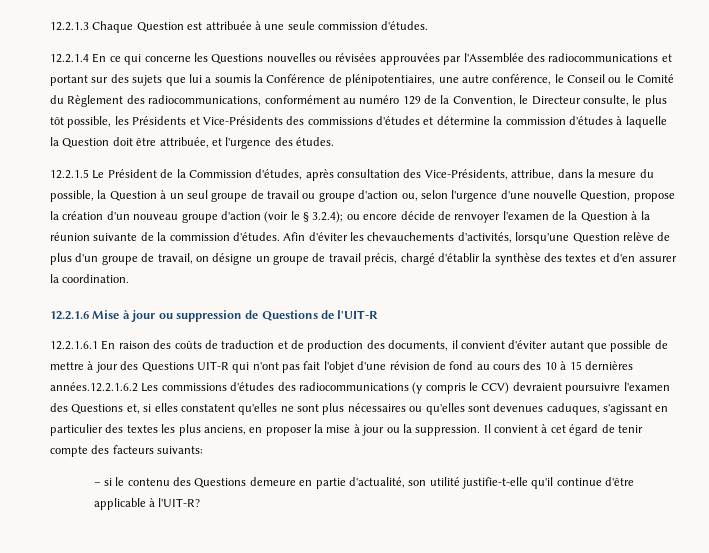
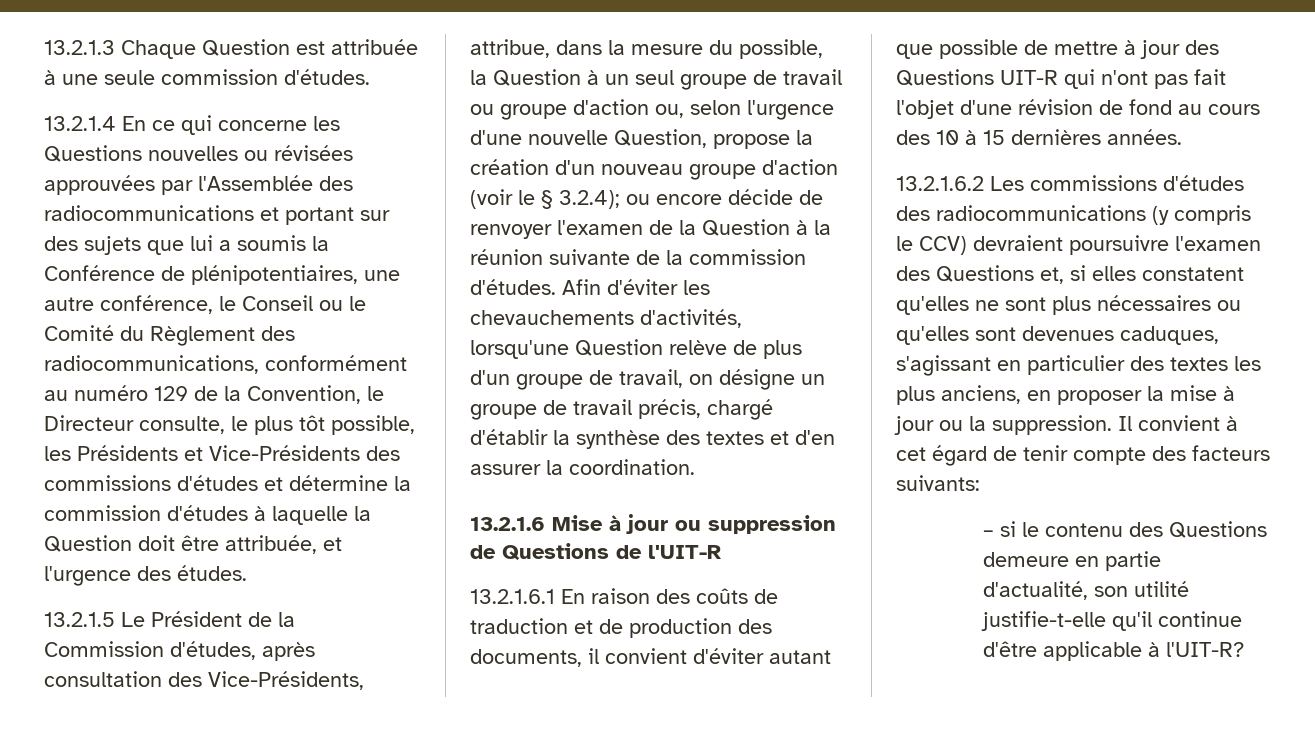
[50,22,89,31] 12.2.1.3 -> [44,40,115,55] 13.2.1.3
[50,54,89,63] 12.2.1.4 -> [44,116,116,131] 13.2.1.4
[50,169,89,179] 12.2.1.5 -> [44,612,115,627] 13.2.1.5
[50,311,89,320] 12.2.1.6 -> [470,517,545,531] 13.2.1.6
[50,341,98,350] 12.2.1.6.1 -> [470,589,555,604] 13.2.1.6.1
[50,382,138,392] années.12.2.1.6.2 -> [1107,129,1182,145] [896,176,984,191] années. // 13.2.1.6.2

